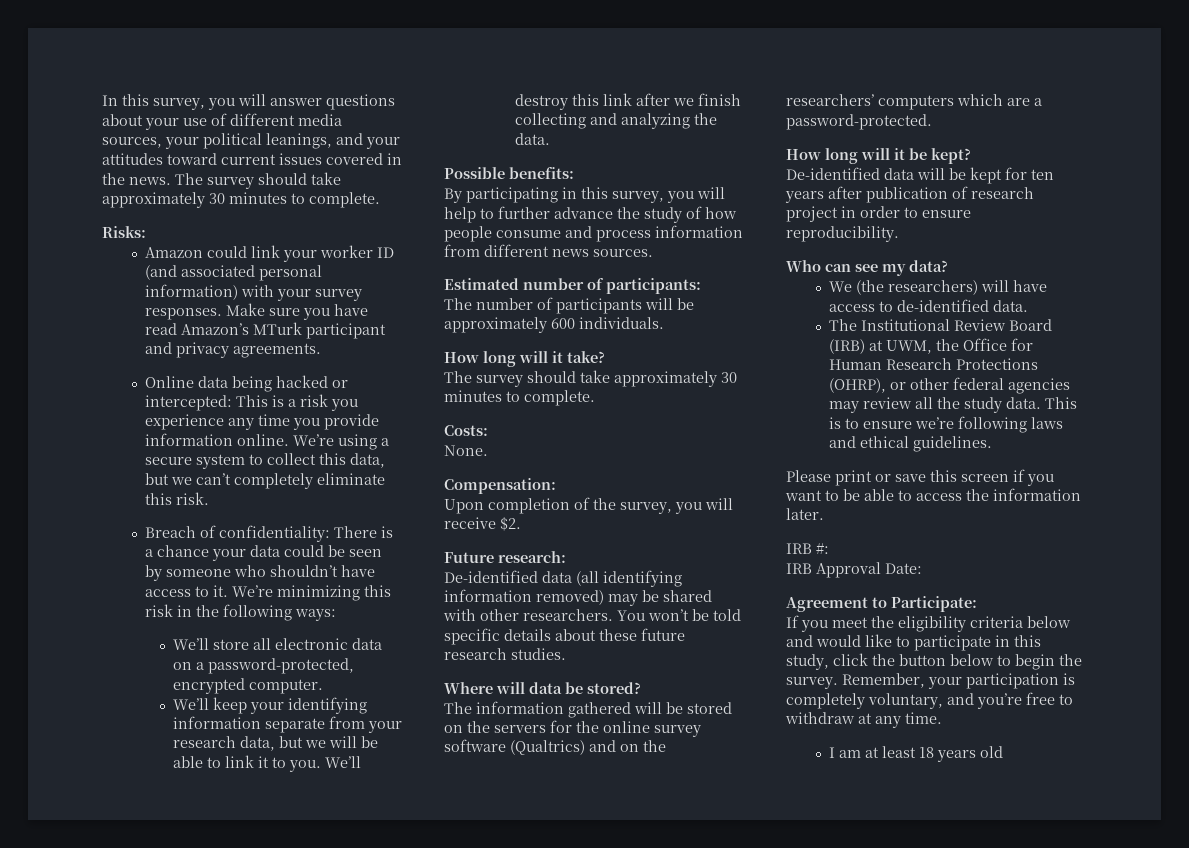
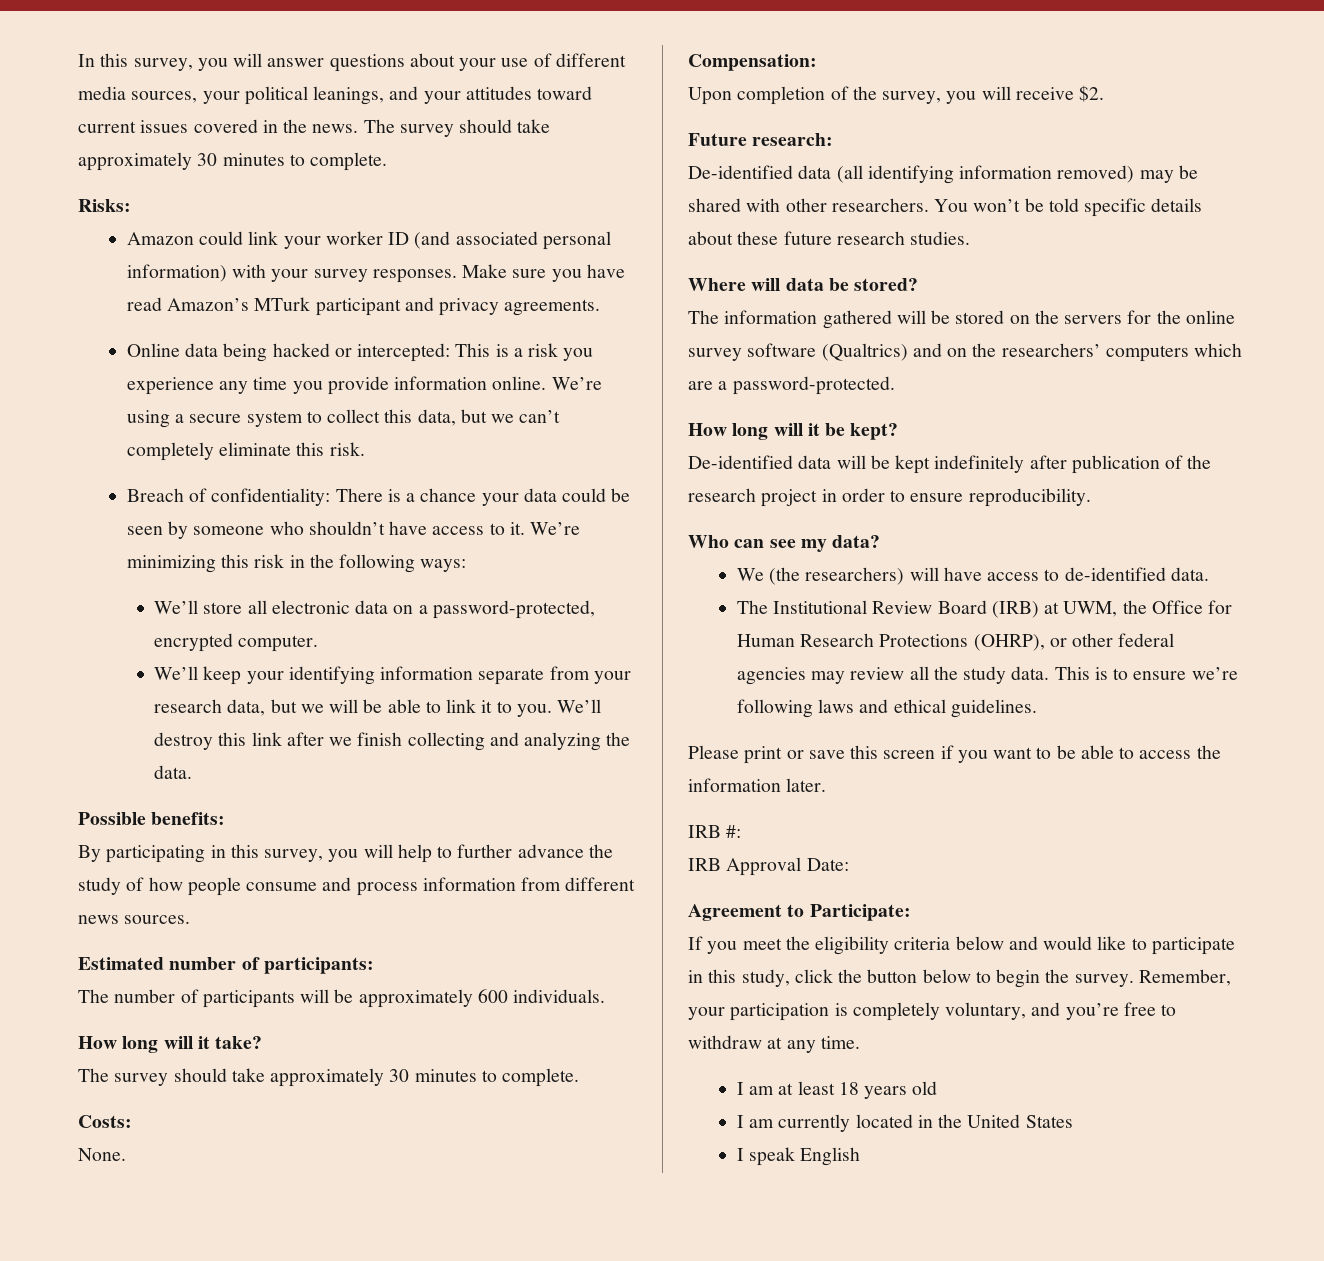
[1005,167,1054,180] [785,191,824,203] for ten years -> [934,455,1025,473] indefinitely
(968, 192) none -> [1187,455,1212,469] the
(1004, 752) none -> [736,1114,1073,1132] [736,1147,861,1166] // I am currently located in the United States // I speak English

